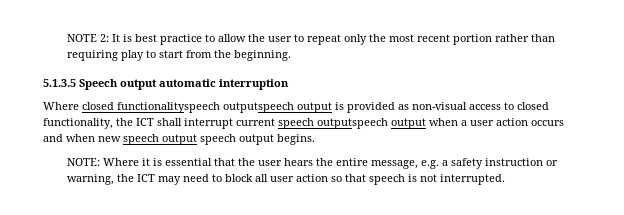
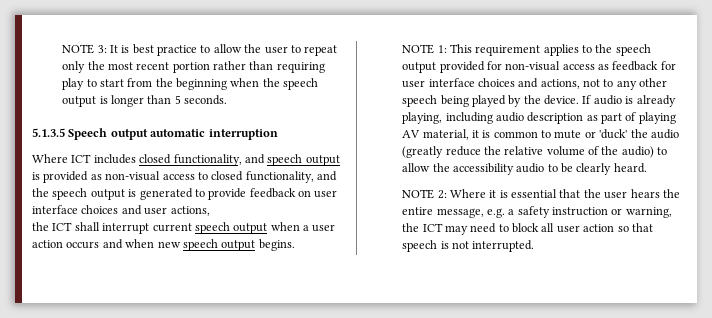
[67,34,110,42] NOTE 2: -> [62,44,107,54] NOTE 3:
[234,50,292,61] beginning. -> [176,78,319,90] [62,95,228,107] beginning when the speech output is longer than 5 seconds.
[82,102,294,113] closed functionalityspeech outputspeech -> [71,154,303,166] ICT includes closed functionality, and speech
(113, 123) none -> [317,171,337,181] [32,188,338,200] [32,205,210,216] and the speech output is generated to provide feedback on user interface choices and user actions, //
[317,118,388,129] outputspeech -> (230, 228) none
[200,134,315,145] [67,158,101,166] speech output begins. // NOTE: -> [258,239,295,251] [402,44,651,56] [402,61,676,73] [402,78,668,90] [402,95,676,107] [402,112,676,124] [402,129,679,140] [402,146,668,158] [402,163,647,175] [402,189,447,199] begins. // NOTE 1: This requirement applies to the speech output provided for non-visual access as feedback for user interface choices and actions, not to any other speech being played by the device. If audio is already playing, including audio description as part of playing AV material, it is common to mute or 'duck' the audio (greatly reduce the relative volume of the audio) to allow the accessibility audio to be clearly heard. // NOTE 2:

